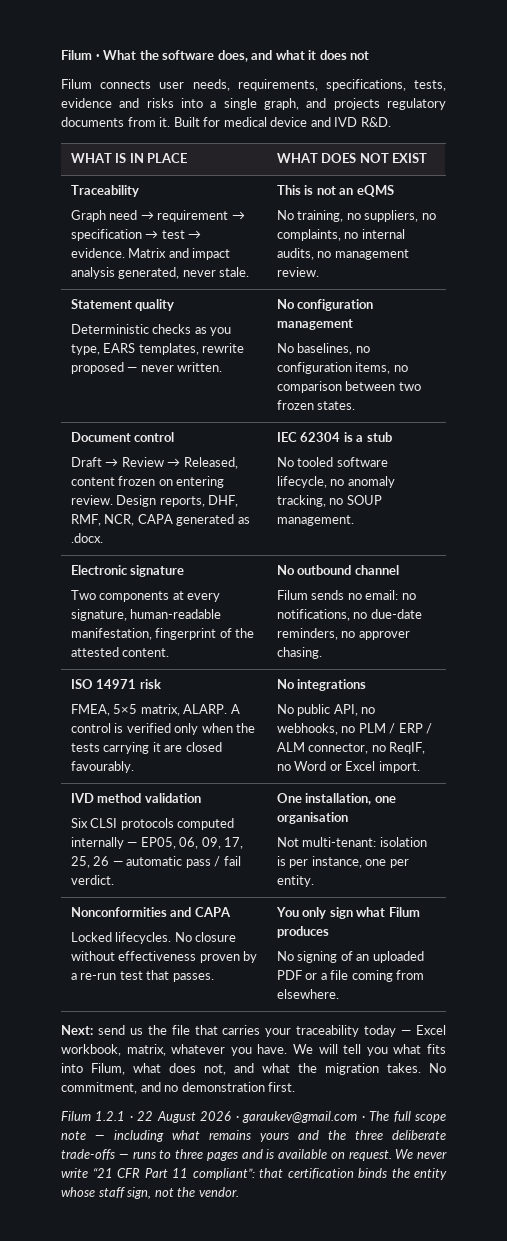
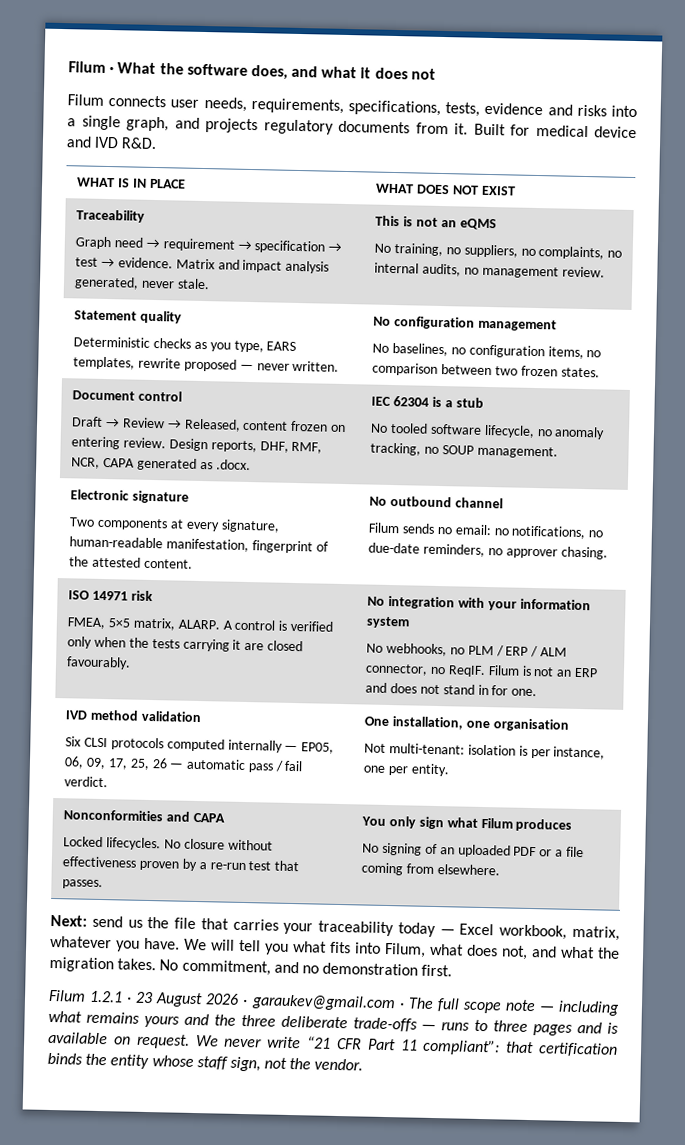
[297,679,367,691] [276,704,376,716] integrations // No public API, no -> [388,595,591,611] [366,616,411,629] [366,643,384,653] integration with your information system // No
[389,742,426,754] [276,761,420,773] ReqIF, no Word or Excel import. -> [448,665,598,678] [365,682,538,697] ReqIF. Filum is not an ERP and does not stand in for one.
[137,1111,154,1121] 22 -> [135,991,154,1004] 23

